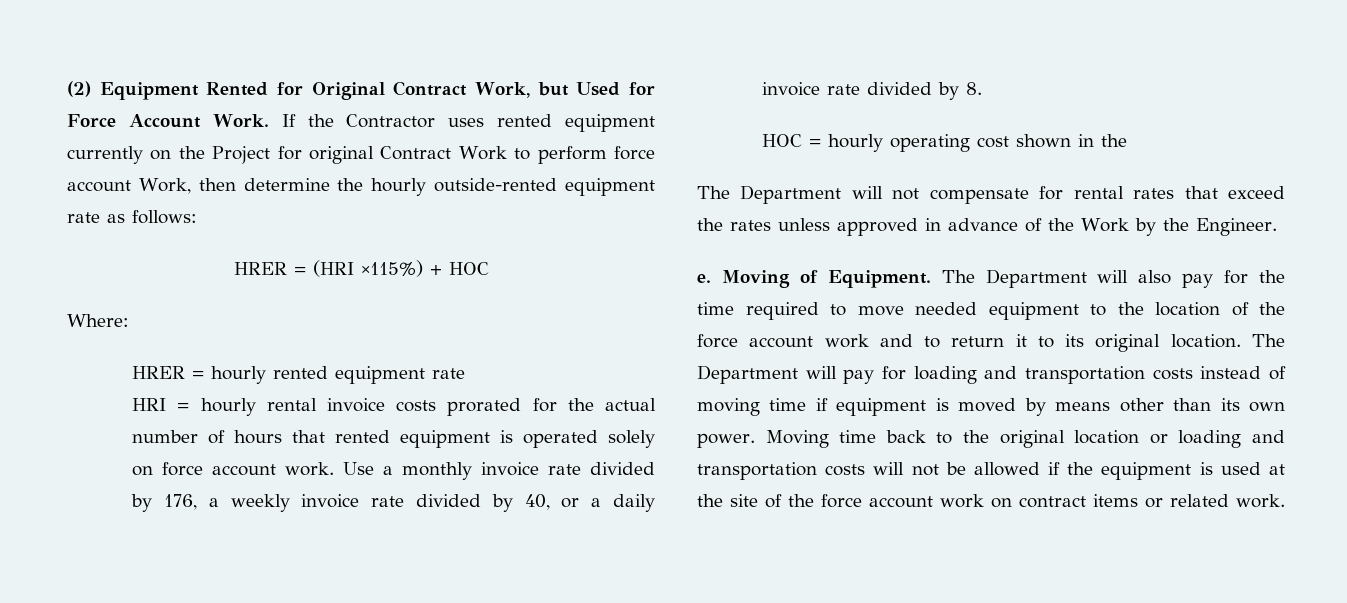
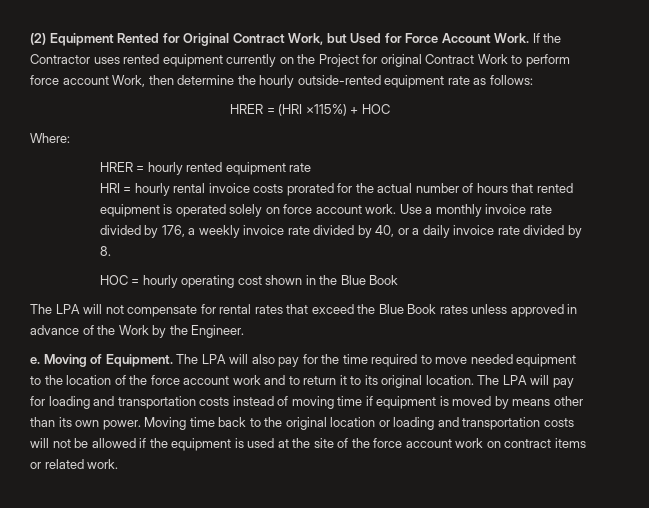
[697,185,842,204] // The Department -> [340,275,399,285] [30,304,80,314] Blue Book // The LPA
(723, 224) none -> [378,304,437,314] Blue Book
[985,269,1087,288] Department -> [201,354,226,364] LPA
[697,365,798,384] Department -> [502,375,527,385] LPA

